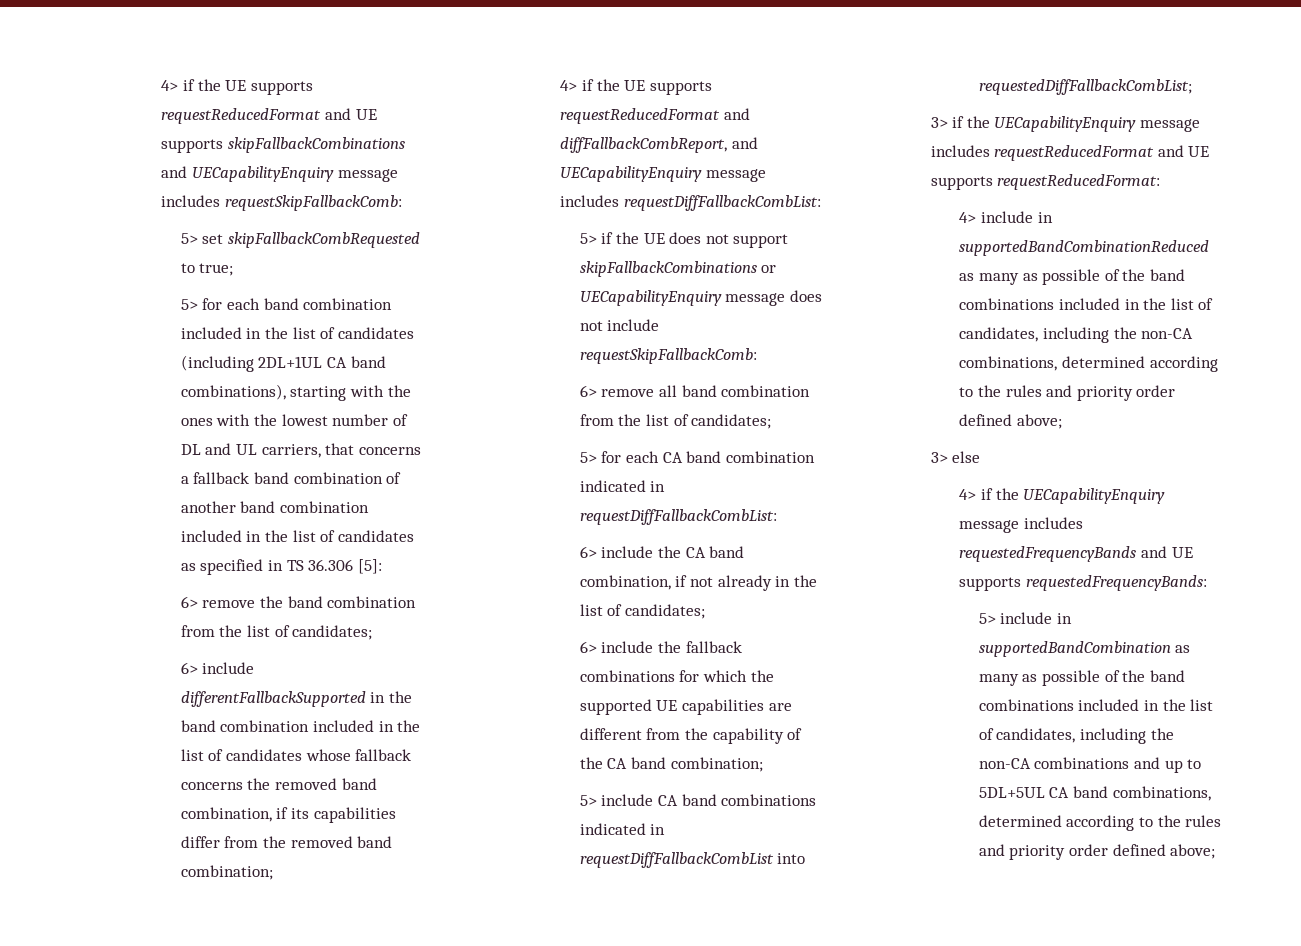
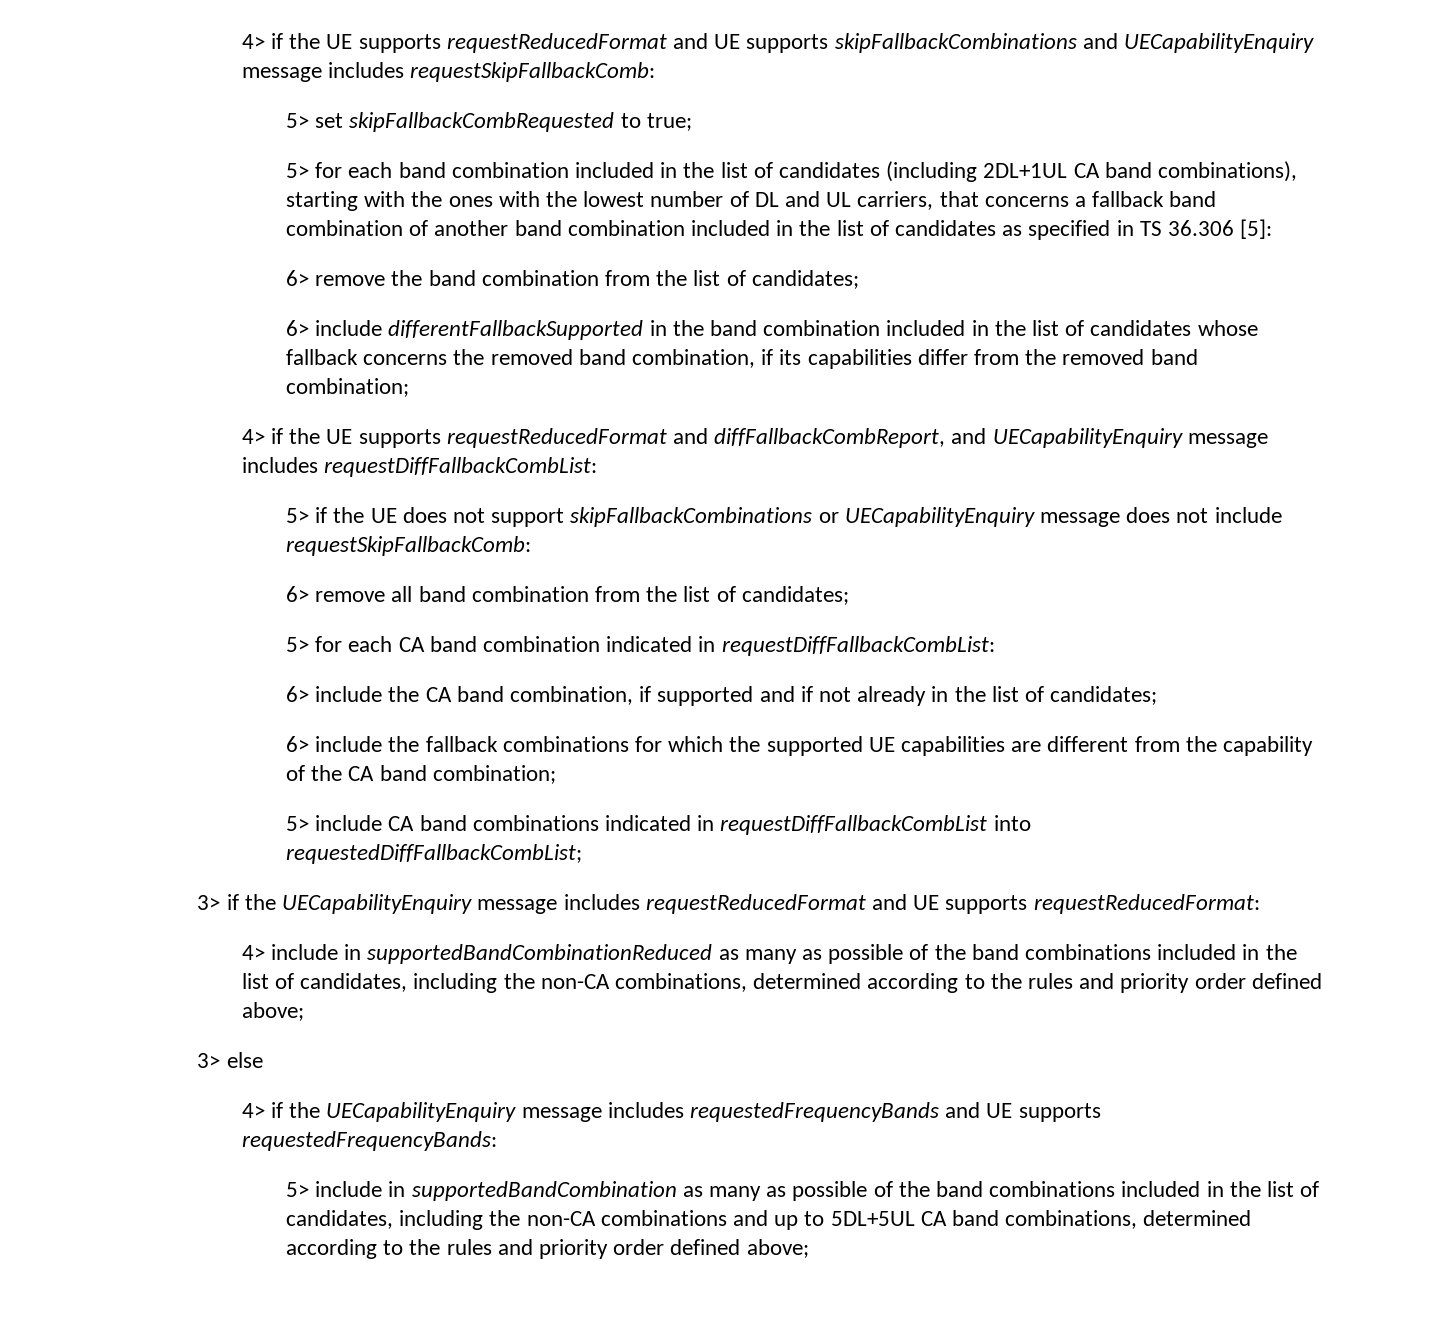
(688, 581) none -> [657,686,813,706] supported and if

